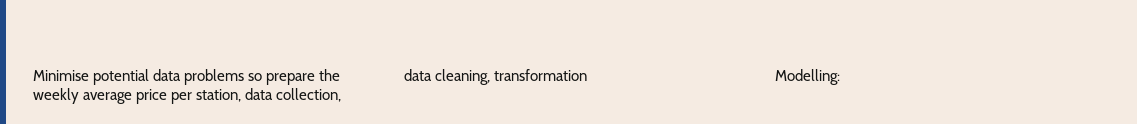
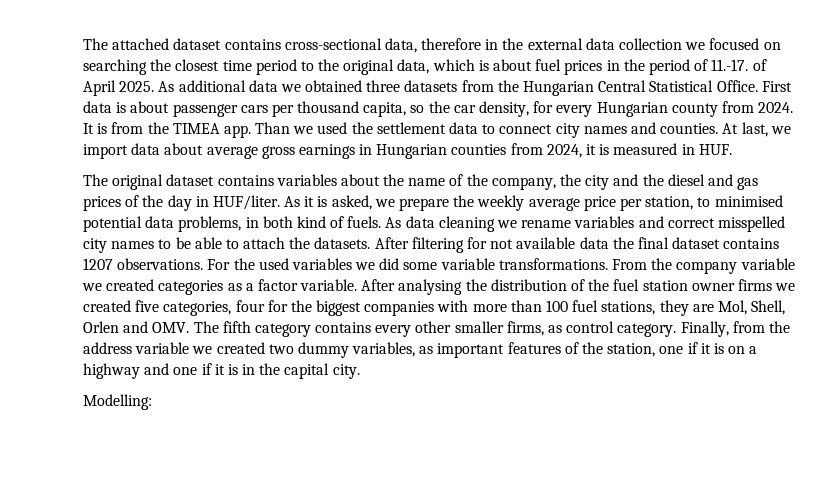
[33,69,263,85] Minimise potential data problems so -> [83,38,781,53] [83,59,767,75] [83,80,792,96] [83,101,794,117] [83,122,791,138] [83,143,732,159] [83,174,759,190] [83,195,395,211] The attached dataset contains cross-sectional data, therefore in the external data collection we focused on searching the closest time period to the original data, which is about fuel prices in the period of 11.-17. of April 2025. As additional data we obtained three datasets from the Hungarian Central Statistical Office. First data is about passenger cars per thousand capita, so the car density, for every Hungarian county from 2024. It is from the TIMEA app. Than we used the settlement data to connect city names and counties. At last, we import data about average gross earnings in Hungarian counties from 2024, it is measured in HUF. // The original dataset contains variables about the name of the company, the city and the diesel and gas prices of the day in HUF/liter. As it is asked, we
[245,88,342,102] [404,69,588,85] data collection, data cleaning, transformation -> [697,195,783,207] [83,216,785,232] [83,237,780,253] [83,258,795,274] [82,279,796,295] [83,300,786,316] [83,321,790,337] [83,342,758,358] [83,363,360,379] to minimised potential data problems, in both kind of fuels. As data cleaning we rename variables and correct misspelled city names to be able to attach the datasets. After filtering for not available data the final dataset contains 1207 observations. For the used variables we did some variable transformations. From the company variable we created categories as a factor variable. After analysing the distribution of the fuel station owner firms we created five categories, four for the biggest companies with more than 100 fuel stations, they are Mol, Shell, Orlen and OMV. The fifth category contains every other smaller firms, as control category. Finally, from the address variable we created two dummy variables, as important features of the station, one if it is on a highway and one if it is in the capital city.

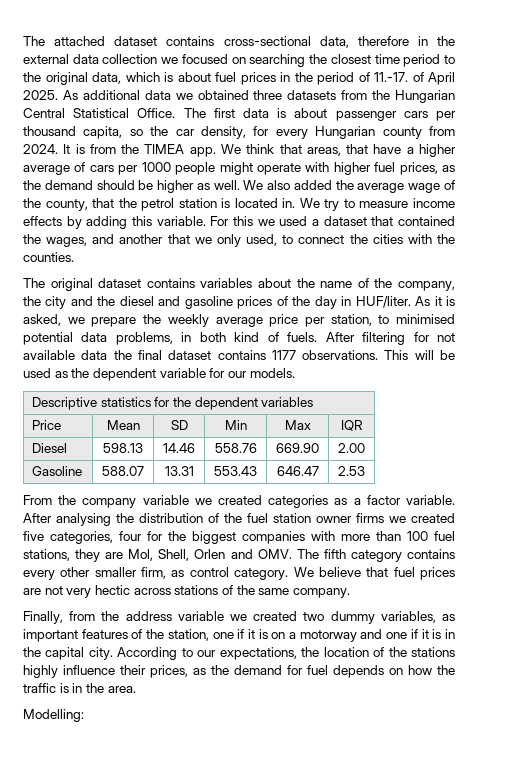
[761,81,792,92] First -> [183,108,235,118] The first
[255,122,791,138] [83,143,732,159] Than we used the settlement data to connect city names and counties. At last, we import data about average gross earnings in Hungarian counties from 2024, it is measured in HUF. -> [220,144,456,157] [23,162,456,175] [23,180,456,193] [23,198,456,211] [23,216,456,229] [23,234,455,247] [23,252,74,262] We think that areas, that have a higher average of cars per 1000 people might operate with higher fuel prices, as the demand should be higher as well. We also added the average wage of the county, that the petrol station is located in. We try to measure income effects by adding this variable. For this we used a dataset that contained the wages, and another that we only used, to connect the cities with the counties.
[737,177,759,190] gas -> [184,296,233,309] gasoline
[385,216,785,232] [83,237,371,253] As data cleaning we rename variables and correct misspelled city names to be able to attach the datasets. -> (318, 337) none
[83,258,608,270] 1207 observations. For the used variables we did some variable transformations. -> [271,350,456,360] [23,368,295,381] [32,397,314,410] [32,420,62,430] [106,420,140,430] [170,420,188,430] [224,420,247,430] [284,420,311,430] [340,420,363,431] [32,443,68,453] [103,443,143,453] [163,443,195,453] [214,443,257,453] [276,443,319,453] [338,443,365,453] [32,466,83,476] [102,466,144,476] [164,466,194,476] [214,466,257,476] [276,466,319,476] [338,466,365,476] 1177 observations. This will be used as the dependent variable for our models. // Descriptive statistics for the dependent variables // Price | Mean | SD | Min | Max | IQR // Diesel | 598.13 | 14.46 | 558.76 | 669.90 | 2.00 // Gasoline | 588.07 | 13.31 | 553.43 | 646.47 | 2.53 //
[506,321,544,336] firms, -> [141,567,167,579] firm,
(677, 330) none -> [293,567,456,580] [23,585,350,598] We believe that fuel prices are not very hectic across stations of the same company. //
[83,363,140,379] highway -> [299,630,357,642] motorway
(360, 371) none -> [117,647,455,660] [23,665,455,678] [23,683,136,693] According to our expectations, the location of the stations highly influence their prices, as the demand for fuel depends on how the traffic is in the area.

